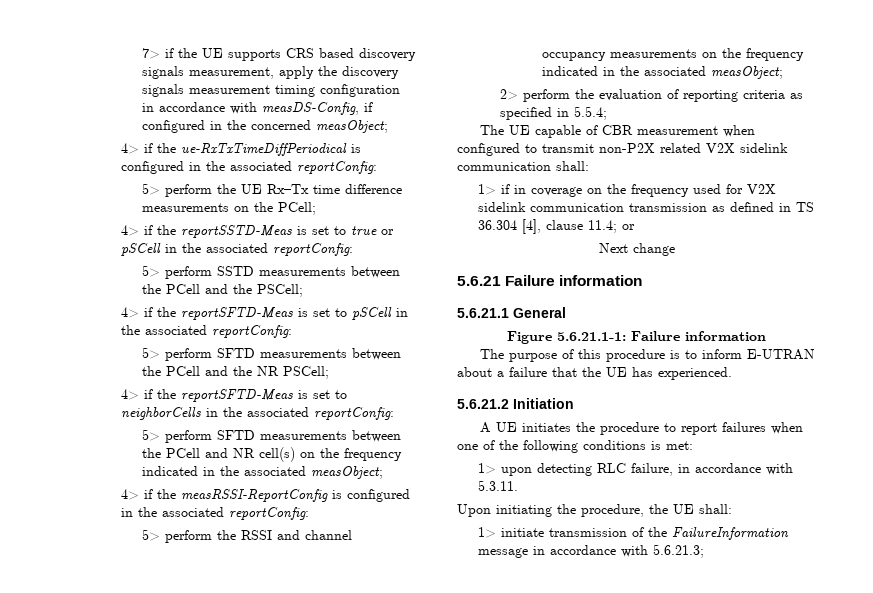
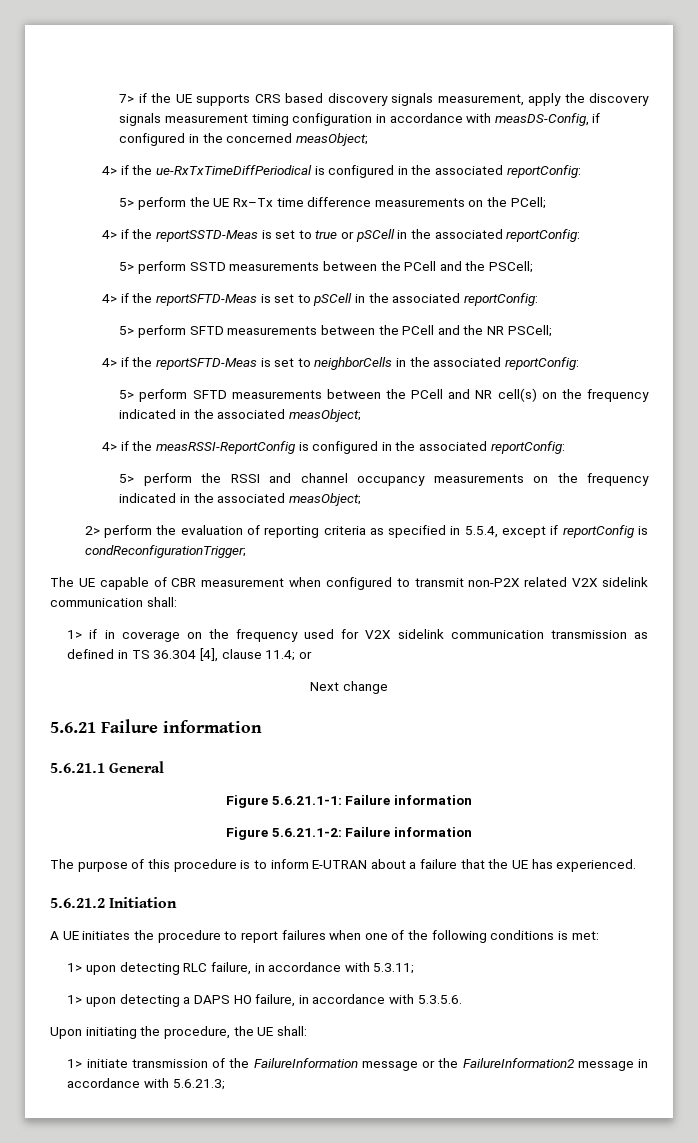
[573,106,607,120] 5.5.4; -> [464,525,648,538] [84,545,246,558] 5.5.4, except if reportConfig is condReconfigurationTrigger;
(766, 336) none -> [226,827,472,840] // Figure 5.6.21.1-2: Failure information
[478,480,519,491] 5.3.11. -> [373,963,415,974] [67,994,462,1007] 5.3.11; // 1> upon detecting a DAPS HO failure, in accordance with 5.3.5.6.
(529, 553) none -> [422,1058,634,1071] or the FailureInformation2 message

